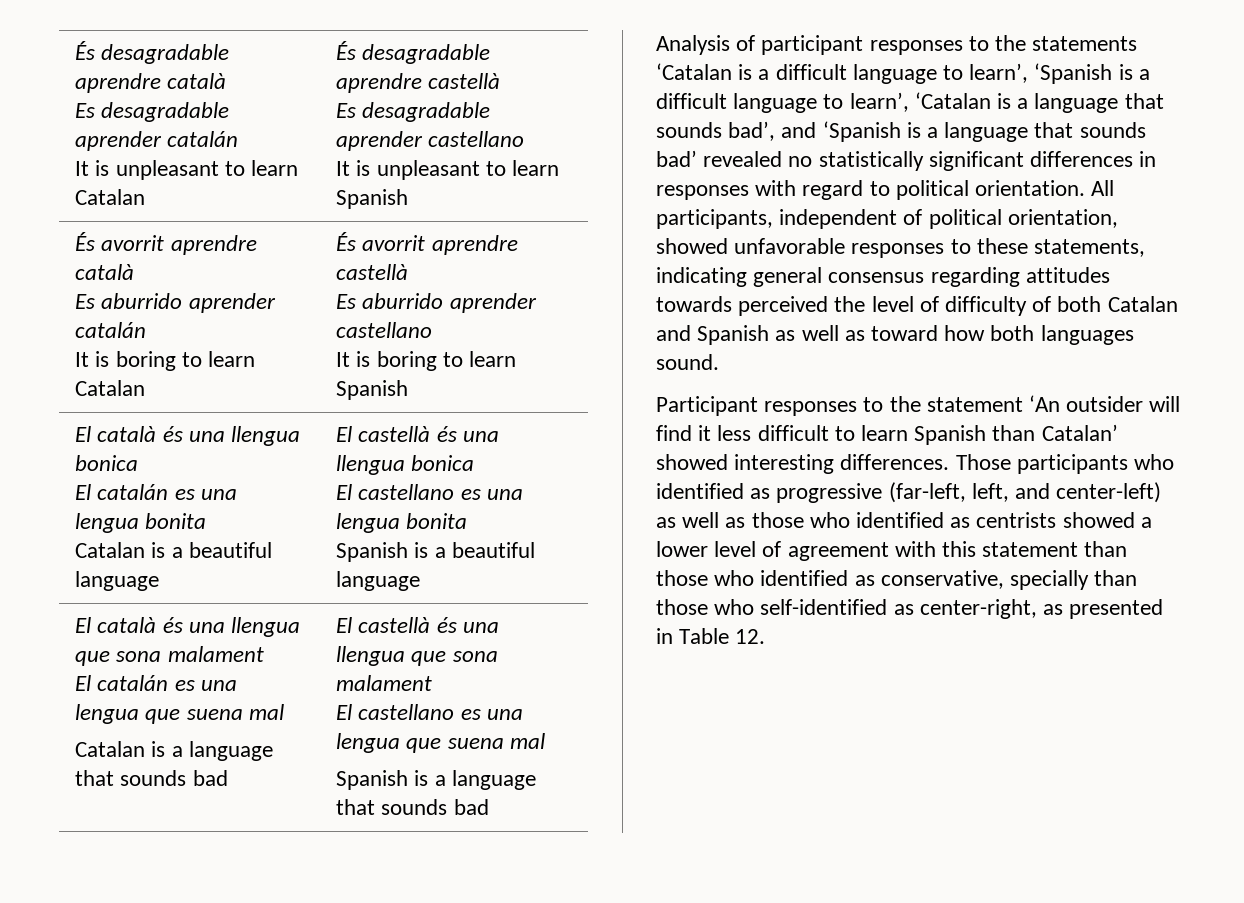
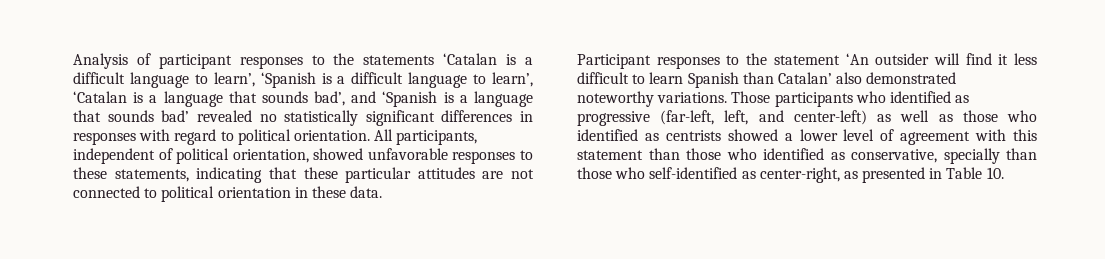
[75,41,230,64] [75,73,227,93] [75,102,230,122] [75,131,239,151] [75,160,298,180] [75,189,146,205] [336,41,491,64] [336,73,501,93] [336,102,491,122] [336,131,525,151] [336,160,559,180] [336,189,409,209] [75,232,257,255] [75,264,135,280] [75,293,276,313] [75,322,147,338] [75,351,255,371] [75,380,146,396] [336,232,518,255] [336,264,409,280] [336,293,537,313] [336,322,433,338] [336,351,516,371] [336,380,409,400] [75,426,300,446] [75,455,139,471] [75,484,237,500] [75,513,207,533] [75,542,272,558] [75,571,160,591] [336,426,499,442] [336,455,475,475] [336,484,523,500] [336,513,468,533] [336,542,535,562] [336,571,421,591] [75,617,300,637] [75,646,264,666] [75,675,237,691] [75,704,284,724] [75,741,273,761] [75,770,228,786] [336,617,499,633] [336,646,498,666] [336,675,433,691] [336,704,523,720] [336,733,545,753] [336,770,536,790] [336,799,489,815] És desagradable aprendre català // Es desagradable aprender catalán // It is unpleasant to learn Catalan | És desagradable aprendre castellà // Es desagradable aprender castellano // It is unpleasant to learn Spanish // És avorrit aprendre català // Es aburrido aprender catalán // It is boring to learn Catalan | És avorrit aprendre castellà // Es aburrido aprender castellano // It is boring to learn Spanish // El català és una llengua bonica // El catalán es una lengua bonita // Catalan is a beautiful language | El castellà és una llengua bonica // El castellano es una lengua bonita // Spanish is a beautiful language // El català és una llengua que sona malament // El catalán es una lengua que suena mal // Catalan is a language that sounds bad | El castellà és una llengua que sona malament // El castellano es una lengua que suena mal // Spanish is a language that sounds bad // -> (73, 61) none
[753,267,1110,287] [656,296,1178,316] [656,325,1134,345] [656,354,719,370] general consensus regarding attitudes towards perceived the level of difficulty of both Catalan and Spanish as well as toward how both languages sound. -> [268,167,534,183] [73,186,383,202] that these particular attitudes are not connected to political orientation in these data.
[656,454,950,474] showed interesting differences. -> [836,72,957,84] [577,91,728,107] also demonstrated noteworthy variations.
[735,629,766,644] 12. -> [986,167,1004,179] 10.

